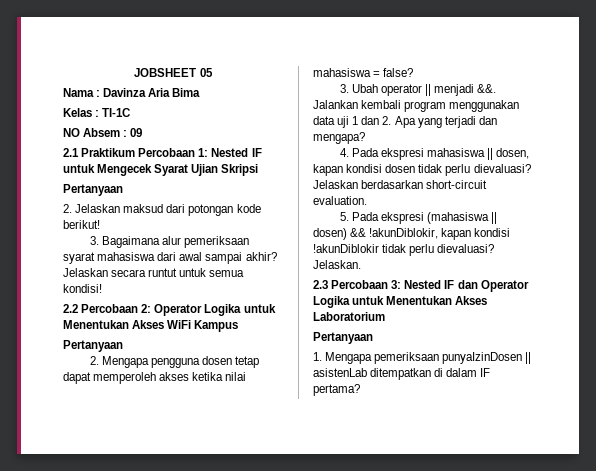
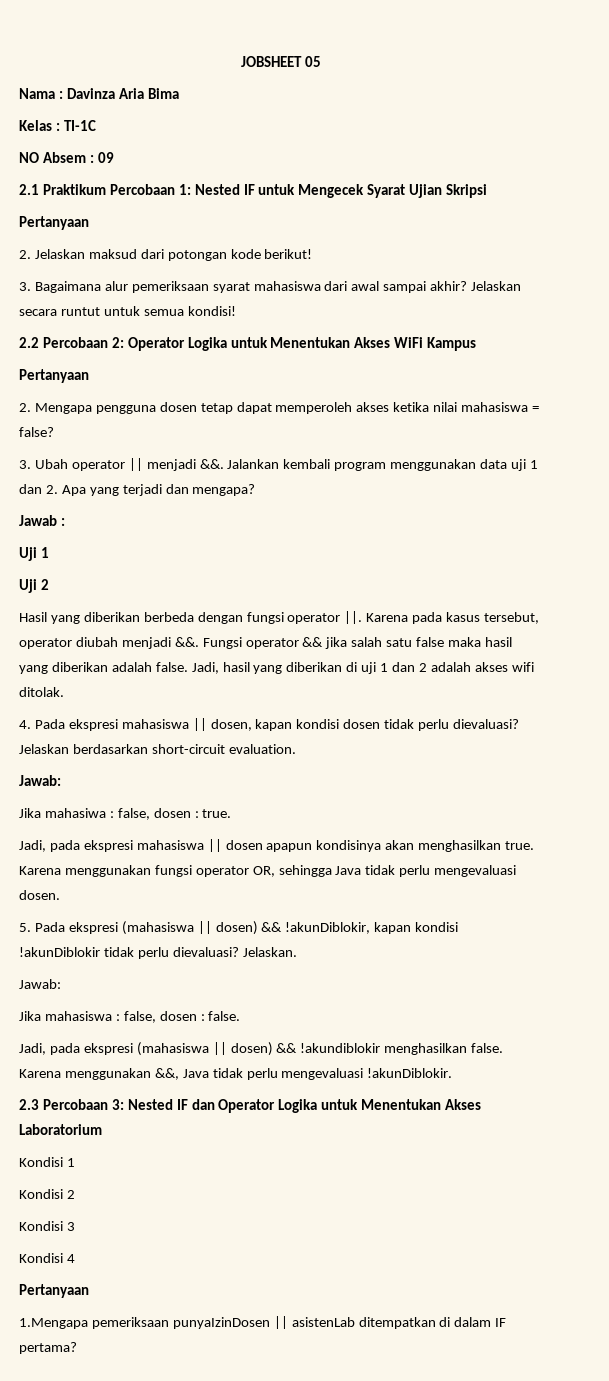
(365, 138) none -> [19,515,65,526] [19,547,49,561] [19,579,49,593] [19,611,540,624] [19,637,512,649] [19,662,534,674] [19,687,64,697] // Jawab : // Uji 1 // Uji 2 // Hasil yang diberikan berbeda dengan fungsi operator ||. Karena pada kasus tersebut, operator diubah menjadi &&. Fungsi operator && jika salah satu false maka hasil yang diberikan adalah false. Jadi, hasil yang diberikan di uji 1 dan 2 adalah akses wifi ditolak.
(367, 200) none -> [19,775,61,786] [19,808,232,820] [19,839,535,852] [19,865,517,877] [19,890,60,900] // Jawab: // Jika mahasiwa : false, dosen : true. // Jadi, pada ekspresi mahasiswa || dosen apapun kondisinya akan menghasilkan true. Karena menggunakan fungsi operator OR, sehingga Java tidak perlu mengevaluasi dosen.
(361, 264) none -> [19,979,61,989] [19,1011,241,1023] [19,1042,504,1056] [19,1068,453,1080] // Jawab: // Jika mahasiswa : false, dosen : false. // Jadi, pada ekspresi (mahasiswa || dosen) && !akundiblokir menghasilkan false. Karena menggunakan &&, Java tidak perlu mengevaluasi !akunDiblokir.
[313,332,373,344] [313,352,373,364] // Pertanyaan // 1. Mengapa -> [19,1157,75,1167] [19,1189,75,1199] [19,1221,75,1231] [19,1253,75,1263] [19,1284,89,1298] [19,1318,88,1329] // Kondisi 1 // Kondisi 2 // Kondisi 3 // Kondisi 4 // Pertanyaan // 1.Mengapa

